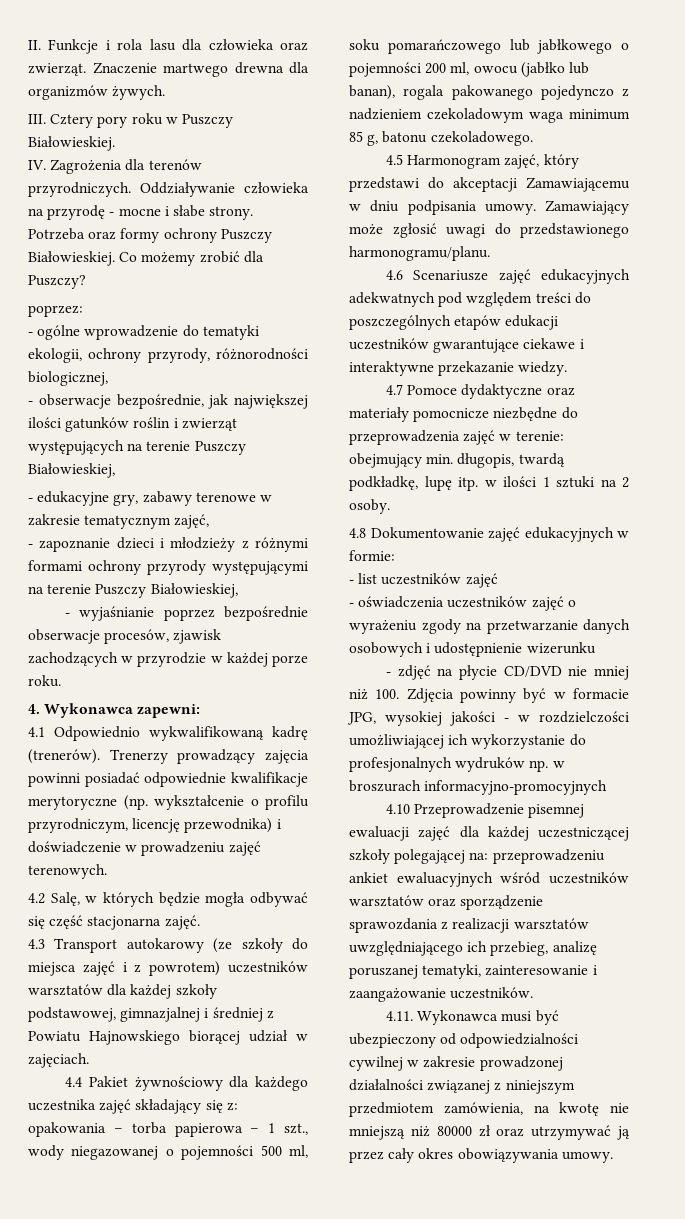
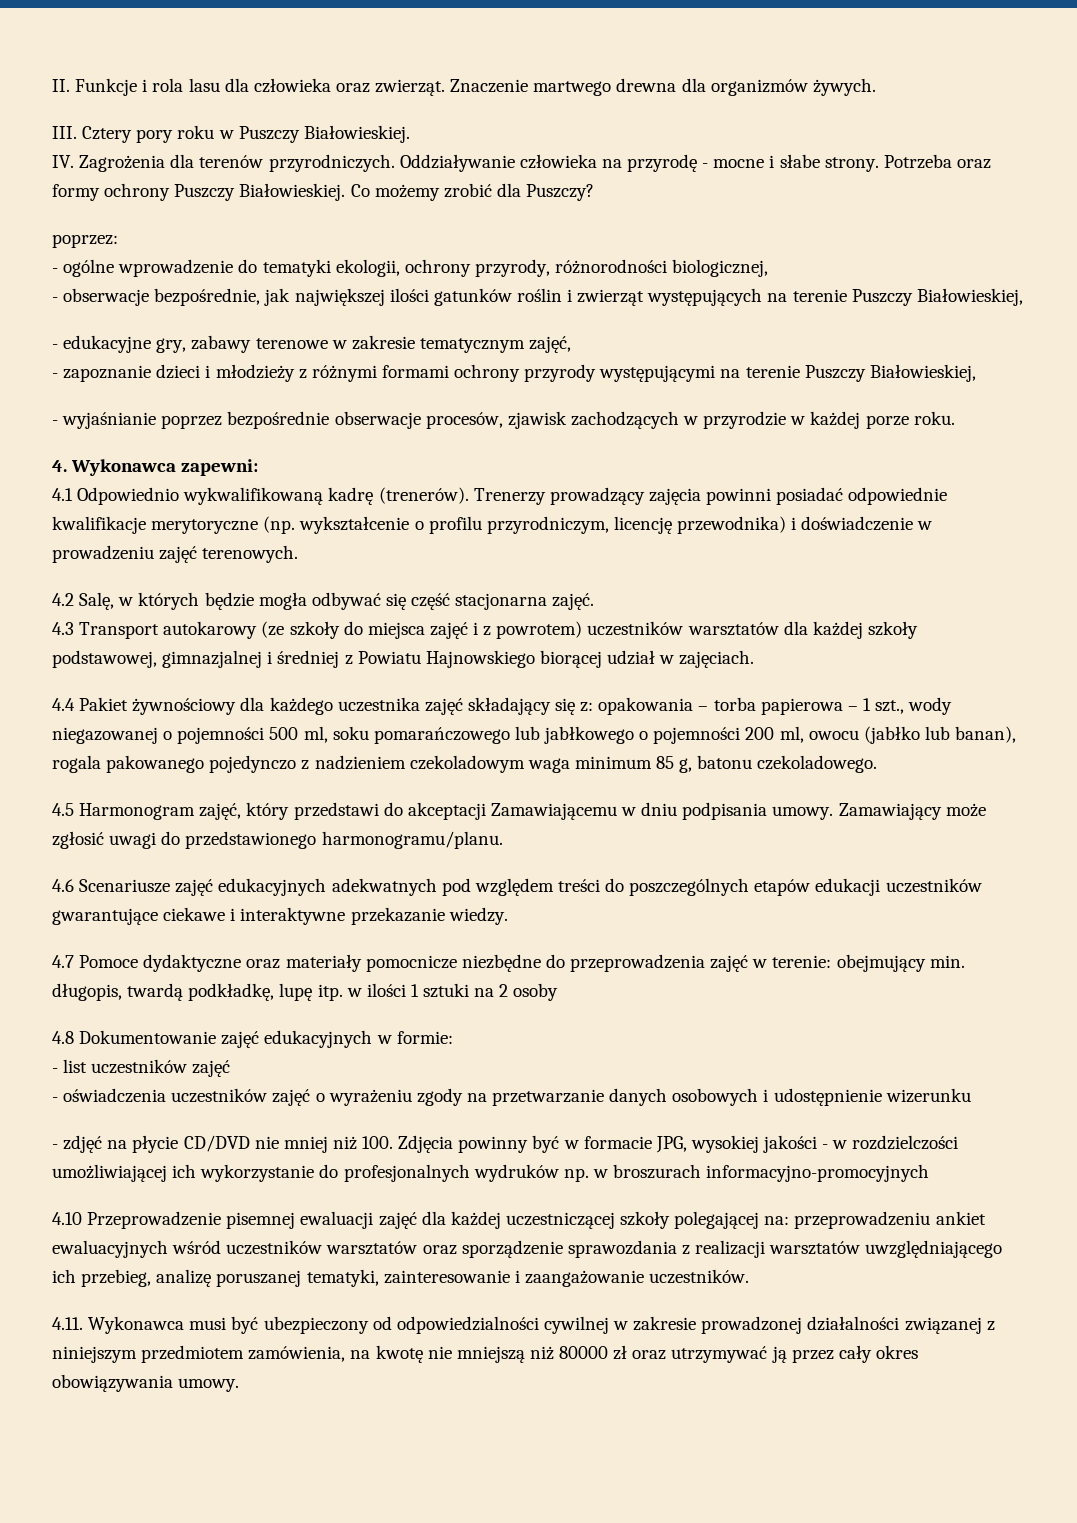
[349,499,390,514] osoby. -> [513,983,559,1001] osoby

